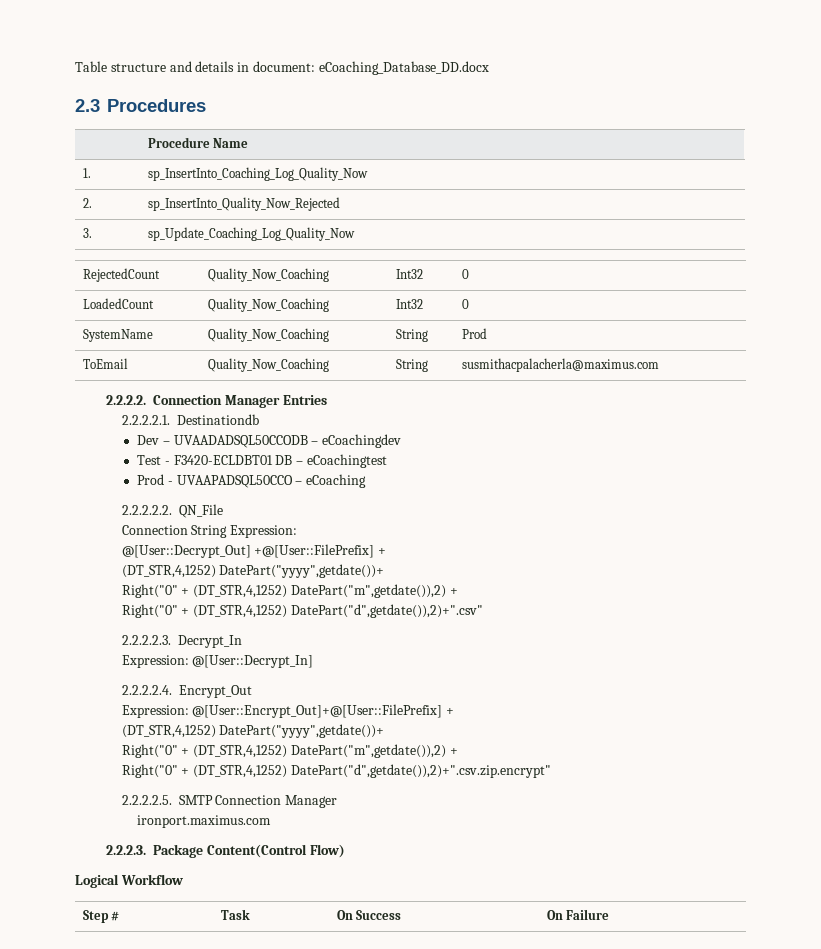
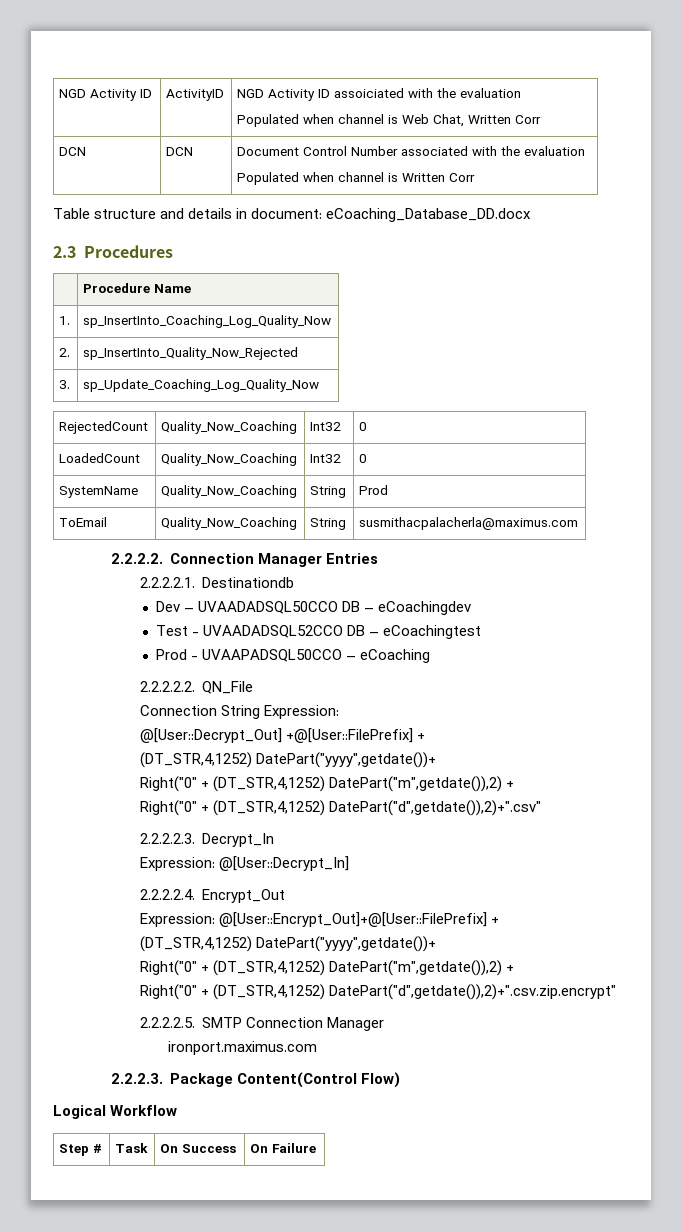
(75, 66) none -> [59,89,153,101] [166,89,225,101] [237,88,522,101] [237,114,542,127] [59,147,87,156] [166,147,194,156] [237,146,586,156] [237,172,476,185] NGD Activity ID | ActivityID | NGD Activity ID assoiciated with the evaluation // Populated when channel is Web Chat, Written Corr // DCN | DCN | Document Control Number associated with the evaluation // Populated when channel is Written Corr //
[173,435,308,448] UVAADADSQL50CCODB -> [198,601,361,614] UVAADADSQL50CCO DB
[173,455,273,465] F3420-ECLDBT01 -> [203,625,344,638] UVAADADSQL52CCO

